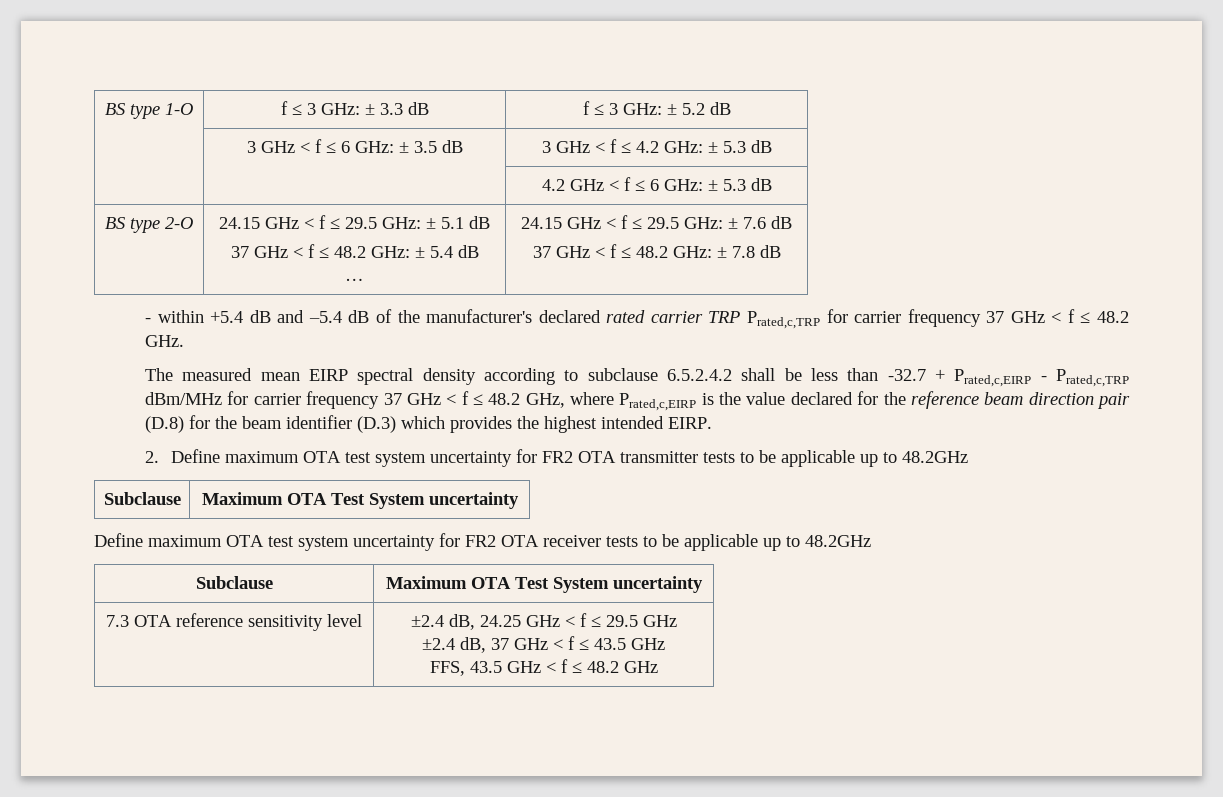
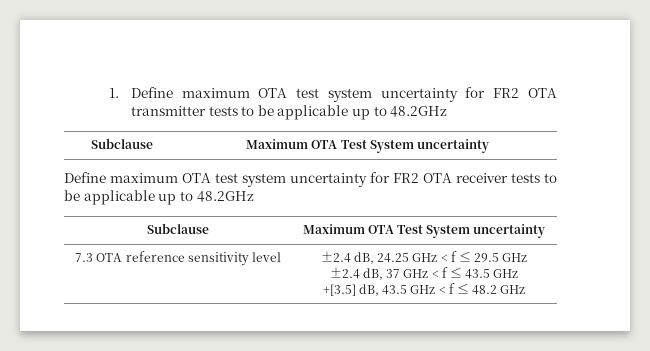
[105,103,193,119] [280,101,429,115] [582,101,731,115] [246,139,463,153] [541,139,772,153] [541,177,772,191] [105,217,193,233] [219,215,490,229] [230,244,479,258] [345,278,364,281] [521,215,792,229] [532,244,781,258] [145,309,1129,329] [145,335,185,347] [145,368,1129,387] [145,391,1131,411] [145,415,713,433] [145,451,160,463] BS type 1-O | f ≤ 3 GHz: ± 3.3 dB | f ≤ 3 GHz: ± 5.2 dB // | 3 GHz < f ≤ 6 GHz: ± 3.5 dB | 3 GHz < f ≤ 4.2 GHz: ± 5.3 dB // | | 4.2 GHz < f ≤ 6 GHz: ± 5.3 dB // BS type 2-O | 24.15 GHz < f ≤ 29.5 GHz: ± 5.1 dB // 37 GHz < f ≤ 48.2 GHz: ± 5.4 dB // … | 24.15 GHz < f ≤ 29.5 GHz: ± 7.6 dB // 37 GHz < f ≤ 48.2 GHz: ± 7.8 dB // - within +5.4 dB and –5.4 dB of the manufacturer's declared rated carrier TRP Prated,c,TRP for carrier frequency 37 GHz < f ≤ 48.2 GHz. // The measured mean EIRP spectral density according to subclause 6.5.2.4.2 shall be less than -32.7 + Prated,c,EIRP - Prated,c,TRP dBm/MHz for carrier frequency 37 GHz < f ≤ 48.2 GHz, where Prated,c,EIRP is the value declared for the reference beam direction pair (D.8) for the beam identifier (D.3) which provides the highest intended EIRP. // 2. -> [108,88,119,98] 1.
[429,661,465,676] FFS, -> [322,284,379,296] +[3.5] dB,

